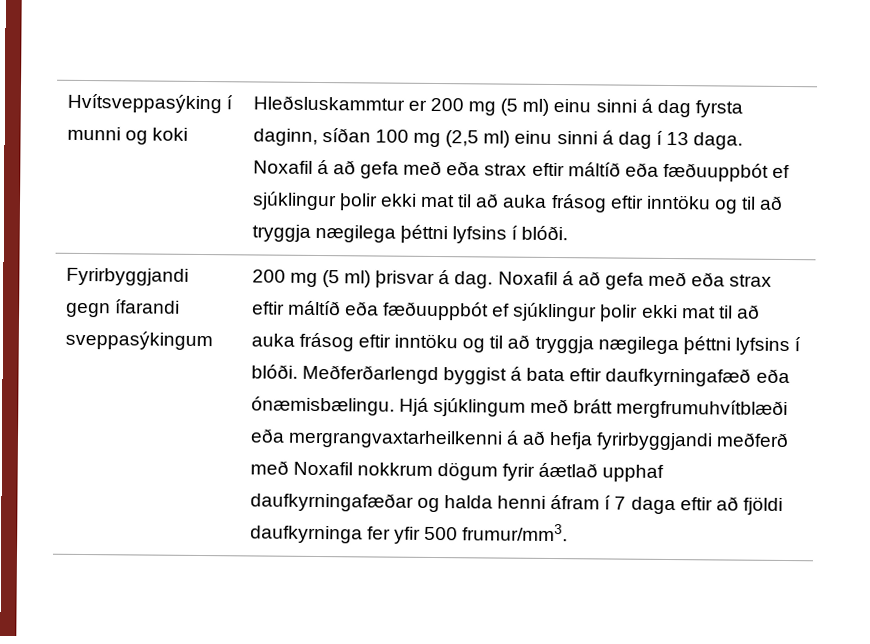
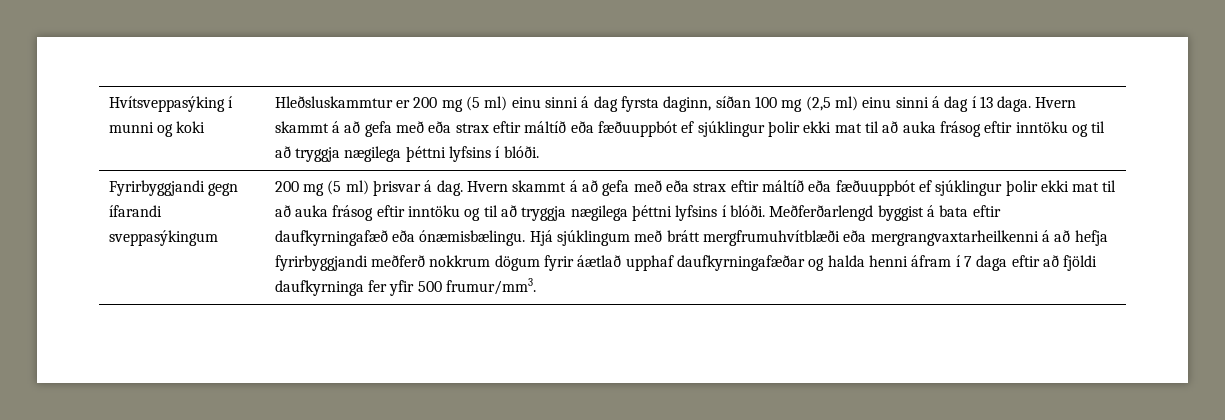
[252,160,313,174] Noxafil -> [1035,97,1077,108] [274,121,329,133] Hvern skammt
[497,271,558,286] Noxafil -> [467,180,567,192] Hvern skammt
[249,460,353,476] með Noxafil -> (426, 261) none

